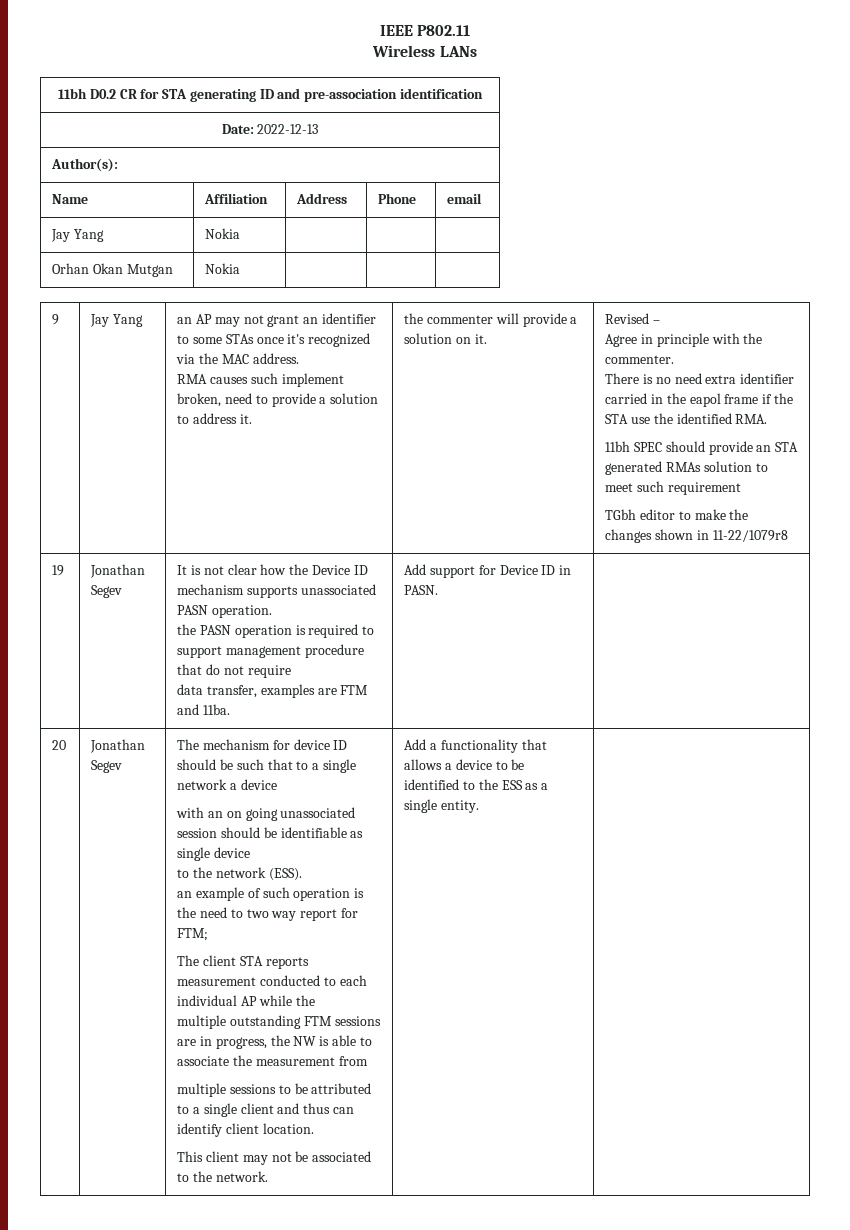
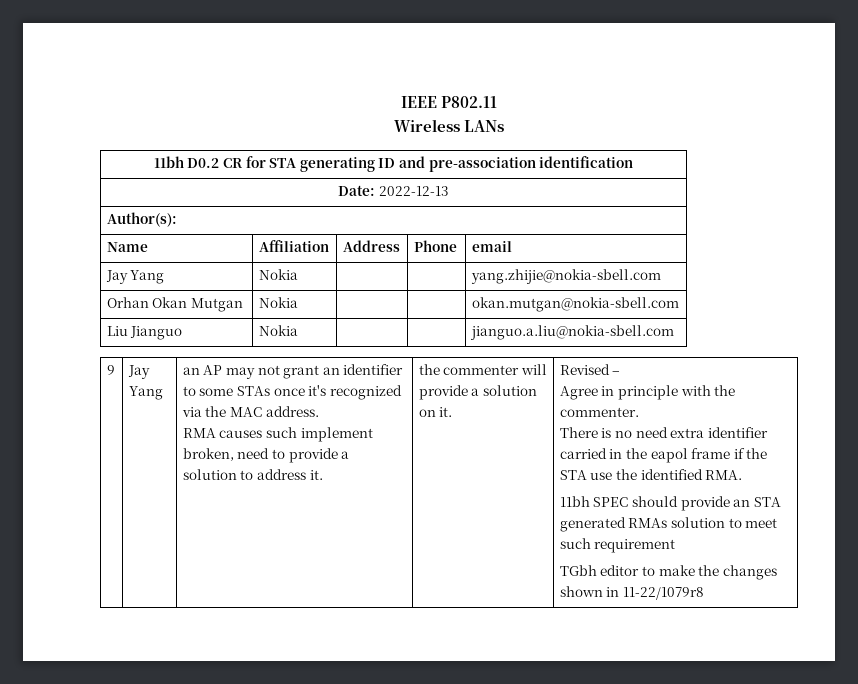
(241, 233) none -> [470,269,661,284] yang.zhijie@nokia-sbell.com
(241, 268) none -> [471,297,679,312] [106,326,183,340] [258,325,298,336] [469,325,674,340] okan.mutgan@nokia-sbell.com // Liu Jianguo | Nokia | | | jianguo.a.liu@nokia-sbell.com
[52,565,65,576] [90,564,146,578] [91,585,123,598] [177,564,368,575] [177,584,376,598] [177,605,273,618] [177,624,375,638] [177,644,364,658] [177,664,291,678] [177,684,369,698] [177,704,231,715] [404,564,572,578] [404,585,439,595] [52,740,67,750] [90,739,146,753] [91,760,123,773] [177,739,348,750] [177,759,357,773] [177,779,277,790] [176,807,356,821] [177,827,364,838] [177,847,251,861] [177,867,302,881] [177,887,365,901] [177,907,359,921] [177,928,209,941] [177,955,309,969] [177,975,367,986] [177,995,315,1006] [177,1015,381,1029] [177,1035,372,1049] [177,1055,368,1066] [177,1083,372,1097] [177,1103,355,1117] [177,1123,314,1137] [177,1151,372,1165] [177,1171,268,1182] [404,739,547,753] [404,759,525,770] [404,779,549,790] [404,799,480,813] // 19 | Jonathan Segev | It is not clear how the Device ID mechanism supports unassociated PASN operation. // the PASN operation is required to support management procedure that do not require // data transfer, examples are FTM and 11ba. | Add support for Device ID in PASN. | // 20 | Jonathan Segev | The mechanism for device ID should be such that to a single network a device // with an on going unassociated session should be identifiable as single device // to the network (ESS). // an example of such operation is the need to two way report for FTM; // The client STA reports measurement conducted to each individual AP while the // multiple outstanding FTM sessions are in progress, the NW is able to associate the measurement from // multiple sessions to be attributed to a single client and thus can identify client location. // This client may not be associated to the network. | Add a functionality that allows a device to be identified to the ESS as a single entity. | -> (704, 593) none

